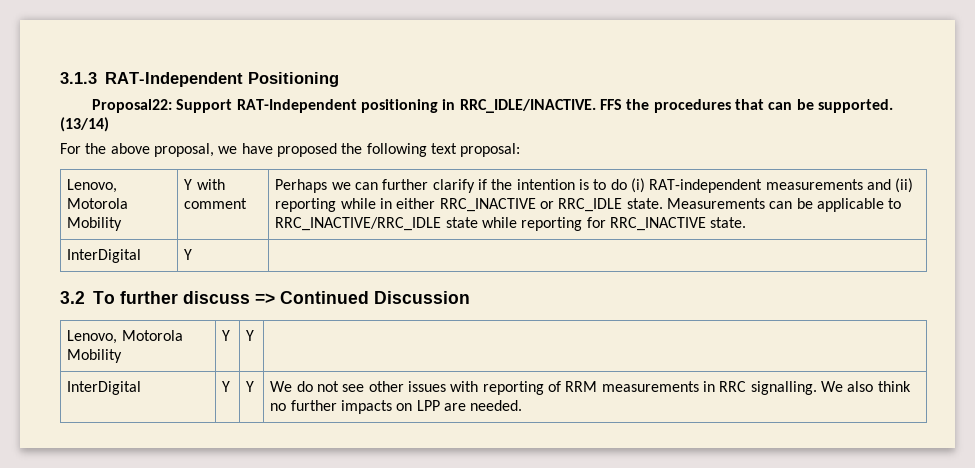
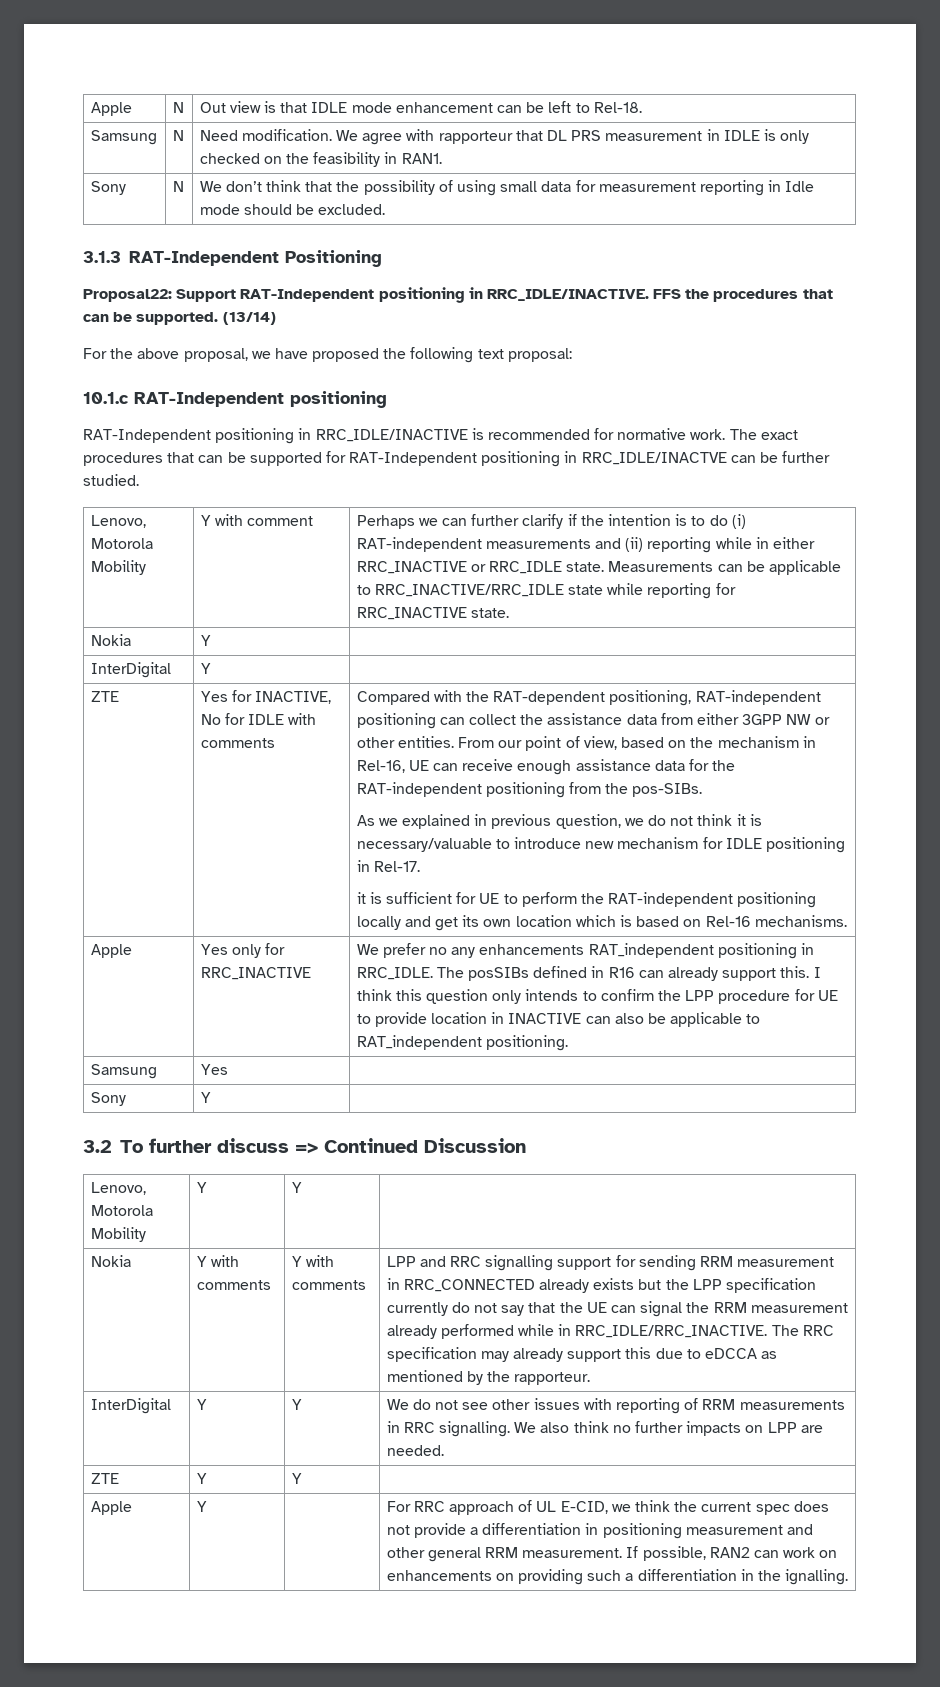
(60, 78) none -> [90,102,132,116] [172,102,184,113] [199,101,642,113] [90,130,157,145] [172,130,184,141] [199,129,810,145] [199,152,442,167] [90,181,126,195] [172,181,184,192] [199,180,815,196] [199,204,386,215] Apple | N | Out view is that IDLE mode enhancement can be left to Rel-18. // Samsung | N | Need modification. We agree with rapporteur that DL PRS measurement in IDLE is only checked on the feasibility in RAN1. // Sony | N | We don’t think that the possibility of using small data for measurement reporting in Idle mode should be excluded. //
(521, 150) none -> [83,391,387,408] [83,428,798,444] [83,451,831,467] [83,474,139,486] // 10.1.c RAT-Independent positioning // RAT-Independent positioning in RRC_IDLE/INACTIVE is recommended for normative work. The exact procedures that can be supported for RAT-Independent positioning in RRC_IDLE/INACTVE can be further studied.
[67,249,142,263] [184,249,193,260] // InterDigital | Y | -> [90,634,131,646] [200,635,211,646] [90,662,171,678] [200,663,211,674] [90,691,119,702] [200,690,332,704] [200,713,317,725] [200,738,275,748] [356,690,821,706] [356,713,830,729] [356,736,816,751] [356,759,736,775] [356,782,703,798] [356,814,762,829] [356,837,845,853] [356,860,420,872] [356,892,817,908] [356,915,847,931] [90,944,132,958] [200,943,286,958] [200,967,311,980] [356,943,814,959] [356,966,821,981] [356,989,838,1004] [356,1012,761,1027] [356,1035,568,1051] [90,1064,157,1079] [200,1064,228,1075] [90,1092,126,1106] [200,1092,211,1103] // Nokia | Y | // InterDigital | Y | // ZTE | Yes for INACTIVE, No for IDLE with comments | Compared with the RAT-dependent positioning, RAT-independent positioning can collect the assistance data from either 3GPP NW or other entities. From our point of view, based on the mechanism in Rel-16, UE can receive enough assistance data for the RAT-independent positioning from the pos-SIBs. // As we explained in previous question, we do not think it is necessary/valuable to introduce new mechanism for IDLE positioning in Rel-17. // it is sufficient for UE to perform the RAT-independent positioning locally and get its own location which is based on Rel-16 mechanisms. // Apple | Yes only for RRC_INACTIVE | We prefer no any enhancements RAT_independent positioning in RRC_IDLE. The posSIBs defined in R16 can already support this. I think this question only intends to confirm the LPP procedure for UE to provide location in INACTIVE can also be applicable to RAT_independent positioning. // Samsung | Yes | // Sony | Y |
(255, 335) none -> [90,1255,131,1267] [196,1255,239,1267] [196,1280,271,1290] [291,1255,334,1267] [291,1280,366,1290] [386,1255,835,1271] [386,1278,816,1293] [386,1301,848,1317] [386,1324,834,1339] [386,1347,778,1362] [386,1370,591,1385] // Nokia | Y with comments | Y with comments | LPP and RRC signalling support for sending RRM measurement in RRC_CONNECTED already exists but the LPP specification currently do not say that the UE can signal the RRM measurement already performed while in RRC_IDLE/RRC_INACTIVE. The RRC specification may already support this due to eDCCA as mentioned by the rapporteur.
(523, 405) none -> [90,1473,119,1484] [196,1473,207,1484] [291,1473,302,1484] [90,1501,132,1515] [196,1501,207,1512] [386,1500,829,1515] [386,1523,813,1539] [386,1546,838,1562] [386,1569,849,1585] // ZTE | Y | Y | // Apple | Y | | For RRC approach of UL E-CID, we think the current spec does not provide a differentiation in positioning measurement and other general RRM measurement. If possible, RAN2 can work on enhancements on providing such a differentiation in the ignalling.

